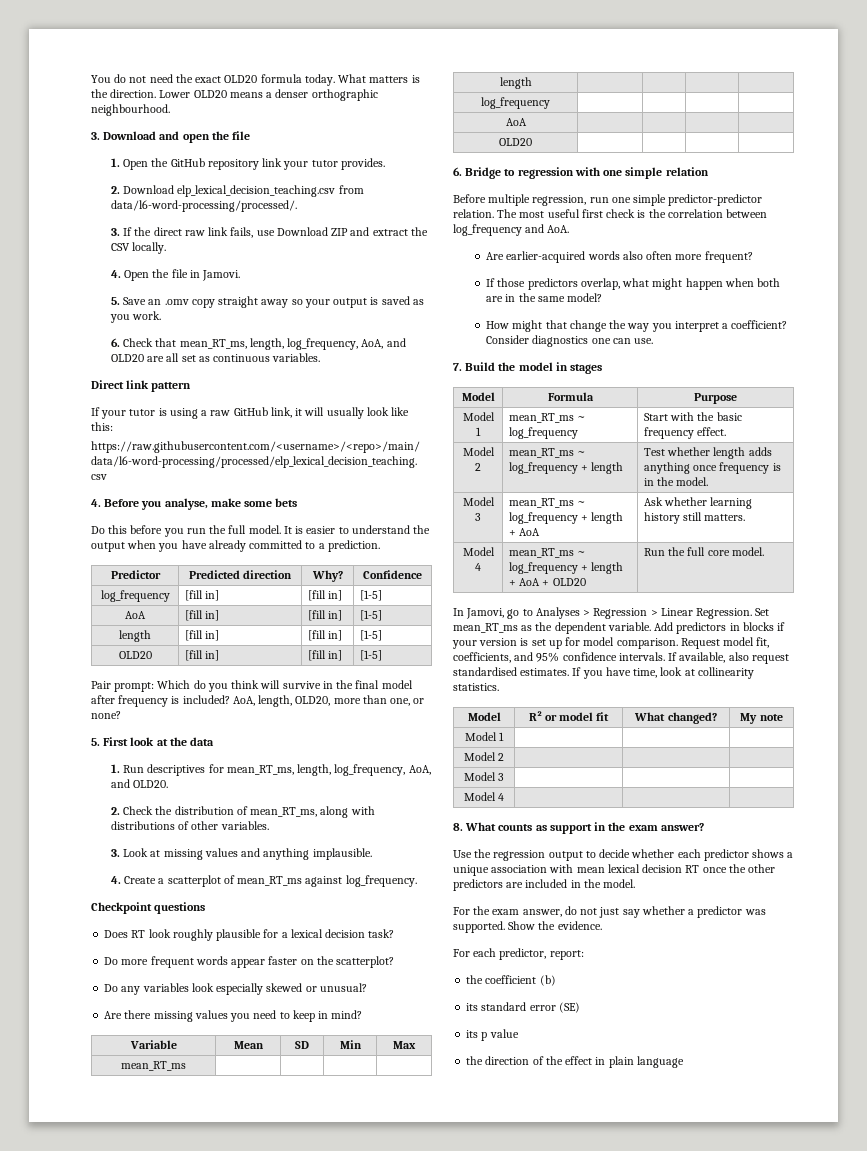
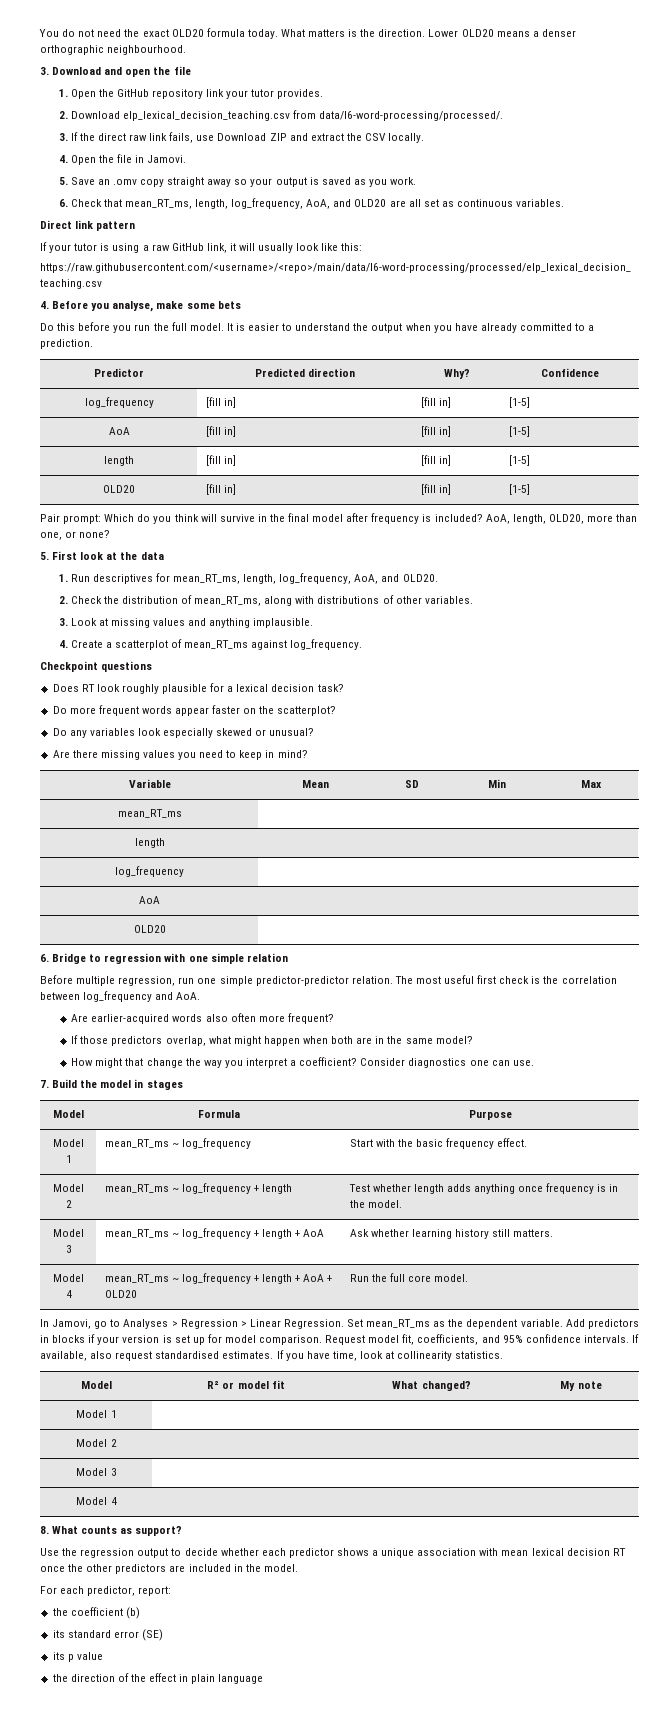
[549,822,704,834] support in the exam answer? -> [135,1526,183,1536] support?
[453,906,766,918] [453,921,602,933] // For the exam answer, do not just say whether a predictor was supported. Show the evidence. -> (298, 1568) none

